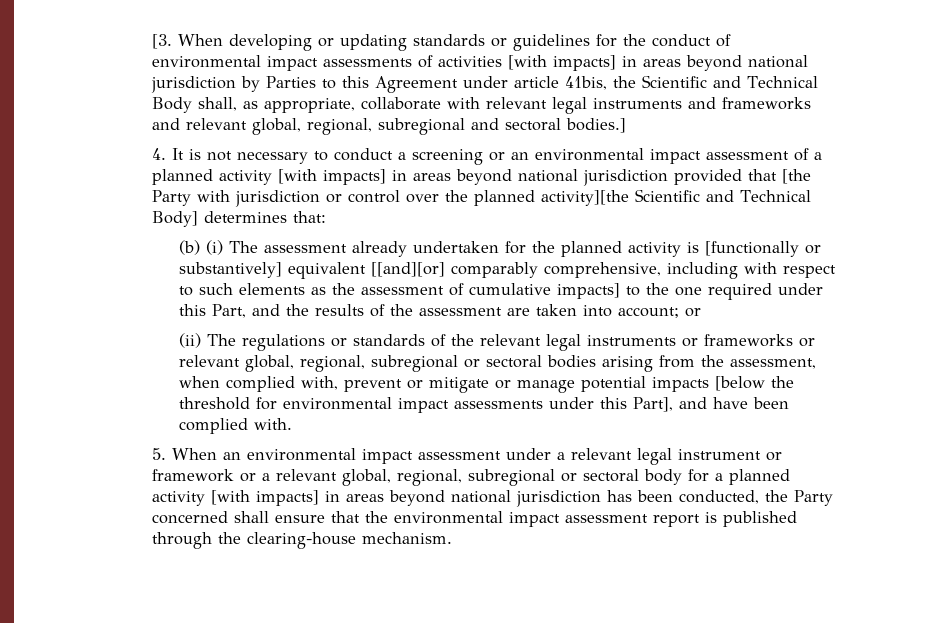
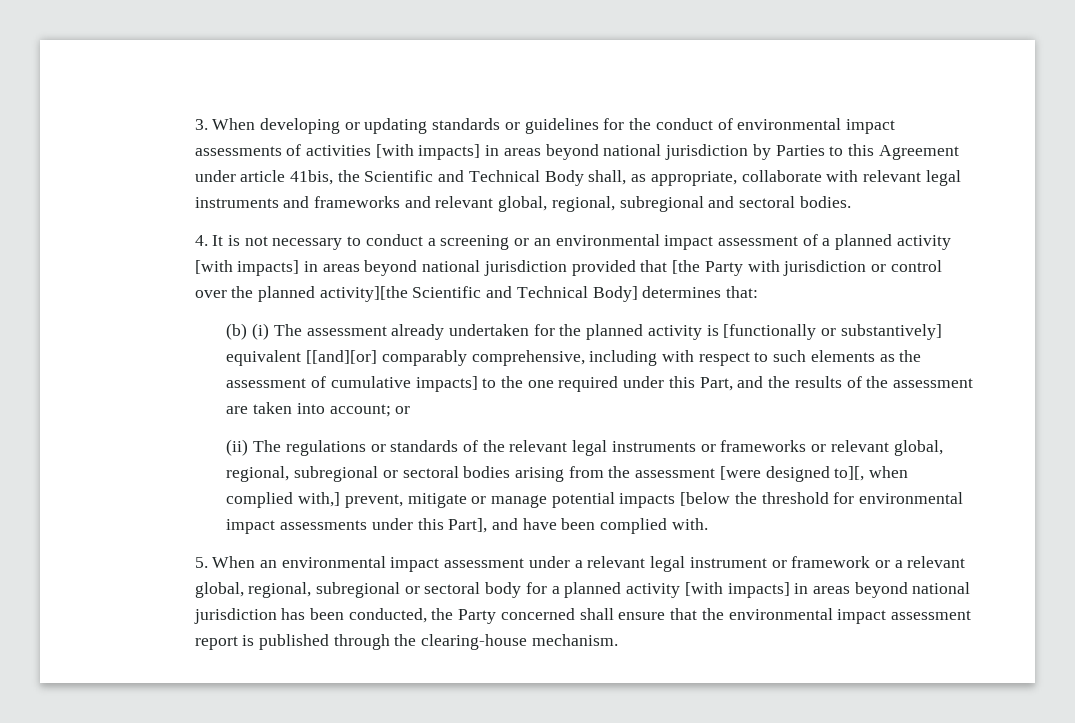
[152,34,173,49] [3. -> [194,119,208,130] 3.
[566,118,627,133] bodies.] -> [799,196,851,208] bodies.
[729,358,816,369] [178,376,423,392] assessment, when complied with, prevent or -> [635,466,909,482] [226,492,403,508] assessment [were designed to][, when complied with,] prevent,

